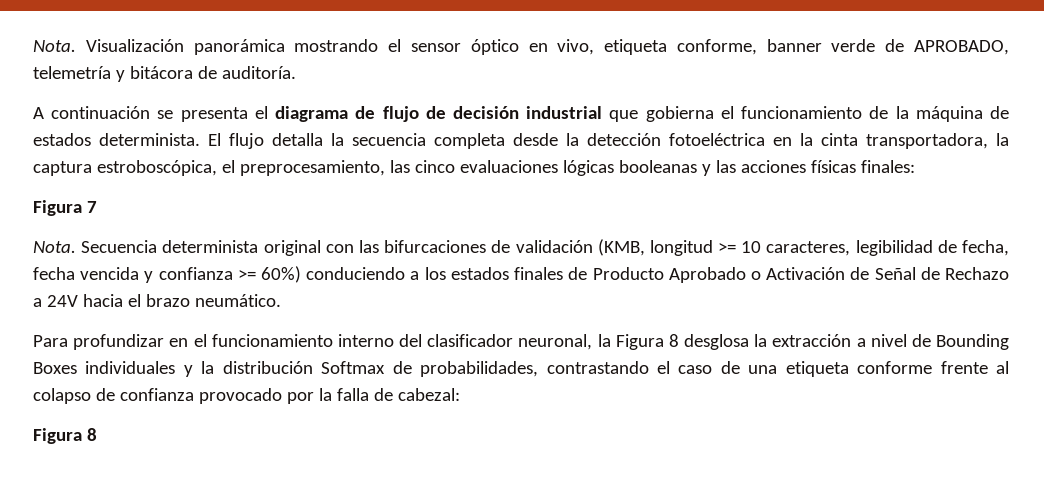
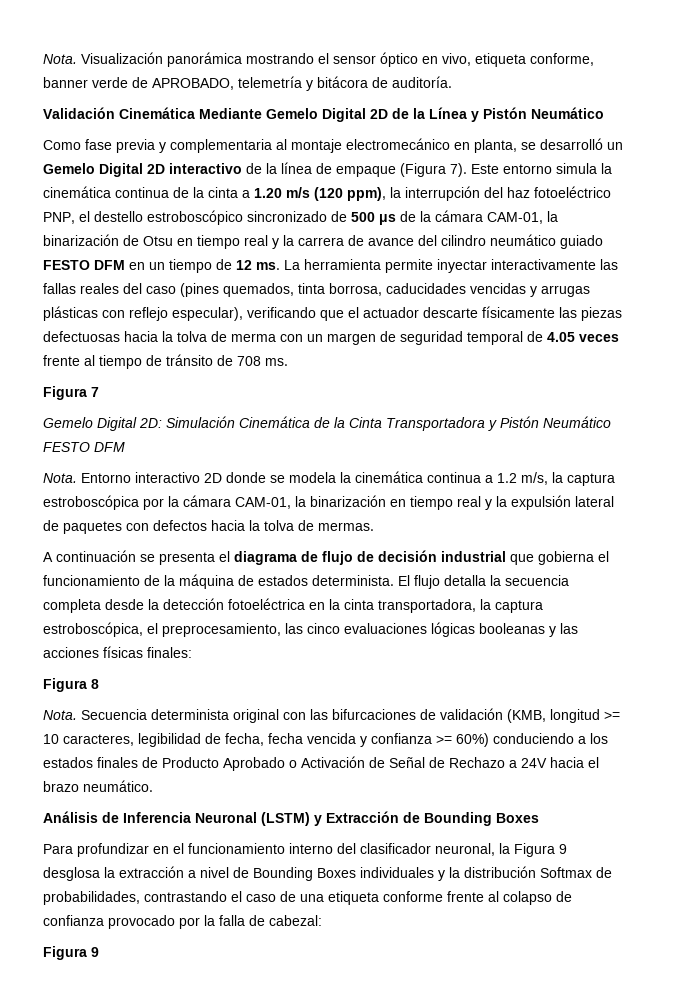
(296, 72) none -> [43,107,604,122] [43,138,623,153] [43,162,612,177] [43,186,611,201] [43,210,558,225] [43,234,603,249] [43,259,618,273] [43,283,590,297] [43,306,622,321] [43,331,619,345] [43,354,288,369] [43,386,99,400] [43,416,611,431] [43,442,125,452] [43,471,615,486] [43,495,614,510] [43,520,374,534] // Validación Cinemática Mediante Gemelo Digital 2D de la Línea y Pistón Neumático // Como fase previa y complementaria al montaje electromecánico en planta, se desarrolló un Gemelo Digital 2D interactivo de la línea de empaque (Figura 7). Este entorno simula la cinemática continua de la cinta a 1.20 m/s (120 ppm), la interrupción del haz fotoeléctrico PNP, el destello estroboscópico sincronizado de 500 μs de la cámara CAM-01, la binarización de Otsu en tiempo real y la carrera de avance del cilindro neumático guiado FESTO DFM en un tiempo de 12 ms. La herramienta permite inyectar interactivamente las fallas reales del caso (pines quemados, tinta borrosa, caducidades vencidas y arrugas plásticas con reflejo especular), verificando que el actuador descarte físicamente las piezas defectuosas hacia la tolva de merma con un margen de seguridad temporal de 4.05 veces frente al tiempo de tránsito de 708 ms. // Figura 7 // Gemelo Digital 2D: Simulación Cinemática de la Cinta Transportadora y Pistón Neumático FESTO DFM // Nota. Entorno interactivo 2D donde se modela la cinemática continua a 1.2 m/s, la captura estroboscópica por la cámara CAM-01, la binarización en tiempo real y la expulsión lateral de paquetes con defectos hacia la tolva de mermas.
[86,201,97,213] 7 -> [91,679,99,689] 8
(281, 300) none -> [43,811,539,826] // Análisis de Inferencia Neuronal (LSTM) y Extracción de Bounding Boxes
[668,334,679,347] 8 -> [559,844,567,854] 9
[86,428,97,441] 8 -> [91,947,99,957] 9

